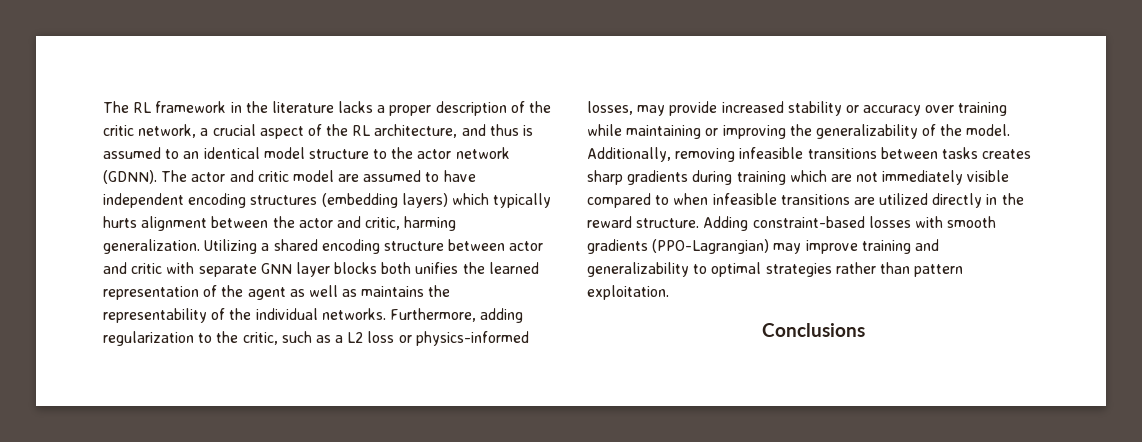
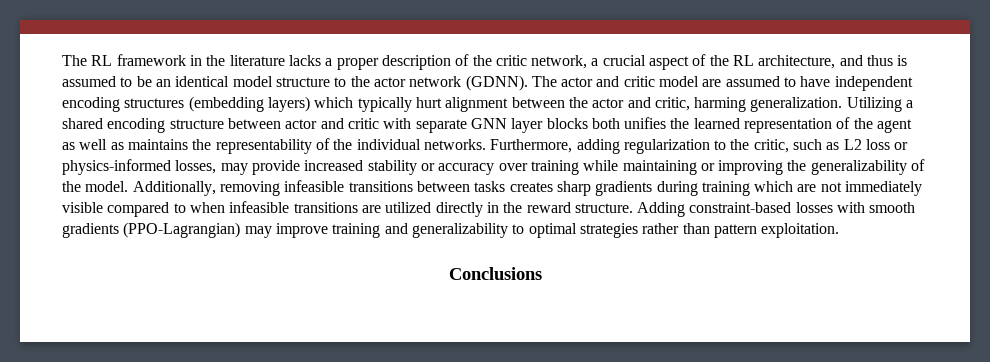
(180, 154) none -> [136,76,152,87] be
[103,216,137,228] hurts -> [415,97,442,108] hurt
[335,335,344,343] a -> (840, 146) none

